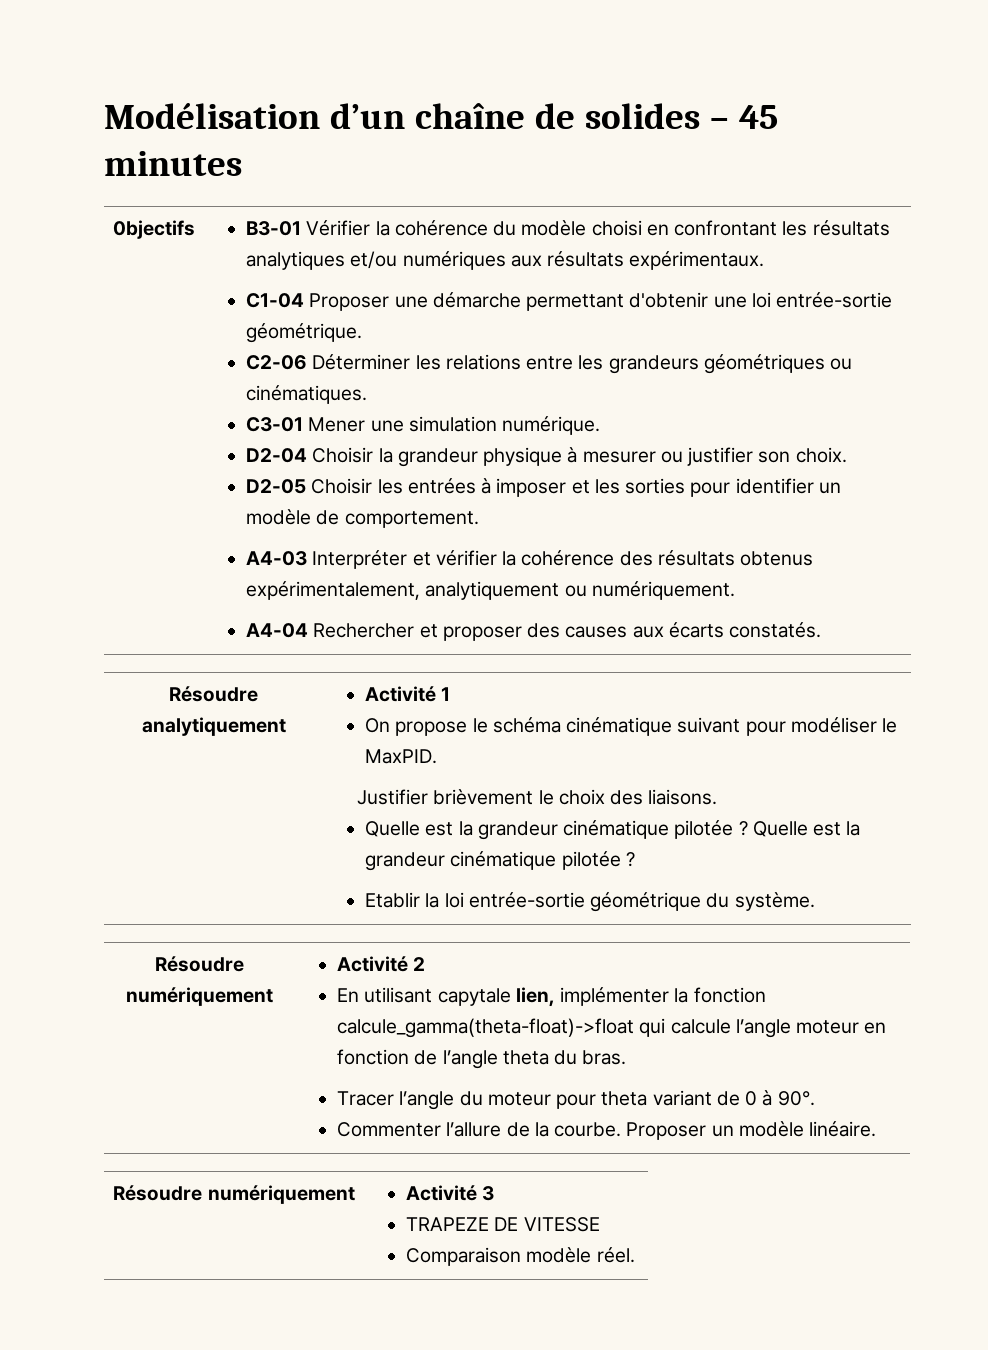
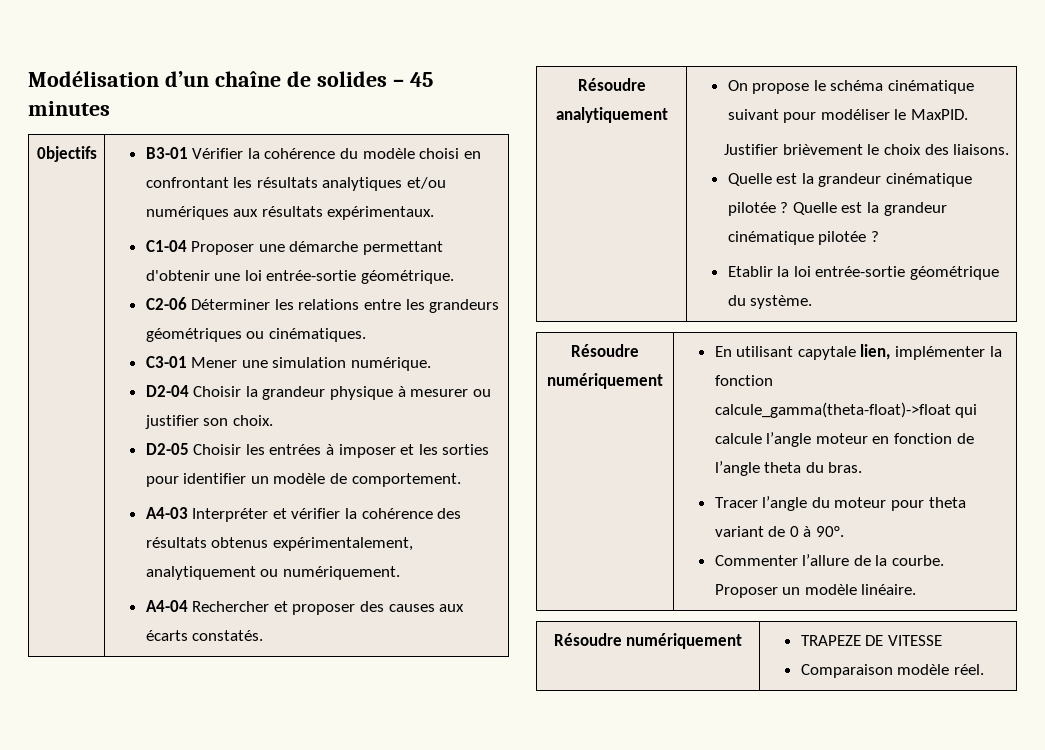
[365,686,451,702] Activité 1 // -> (668, 115) none
[337,956,426,972] Activité 2 // -> (663, 381) none
[406,1185,495,1201] Activité 3 // -> (743, 641) none

